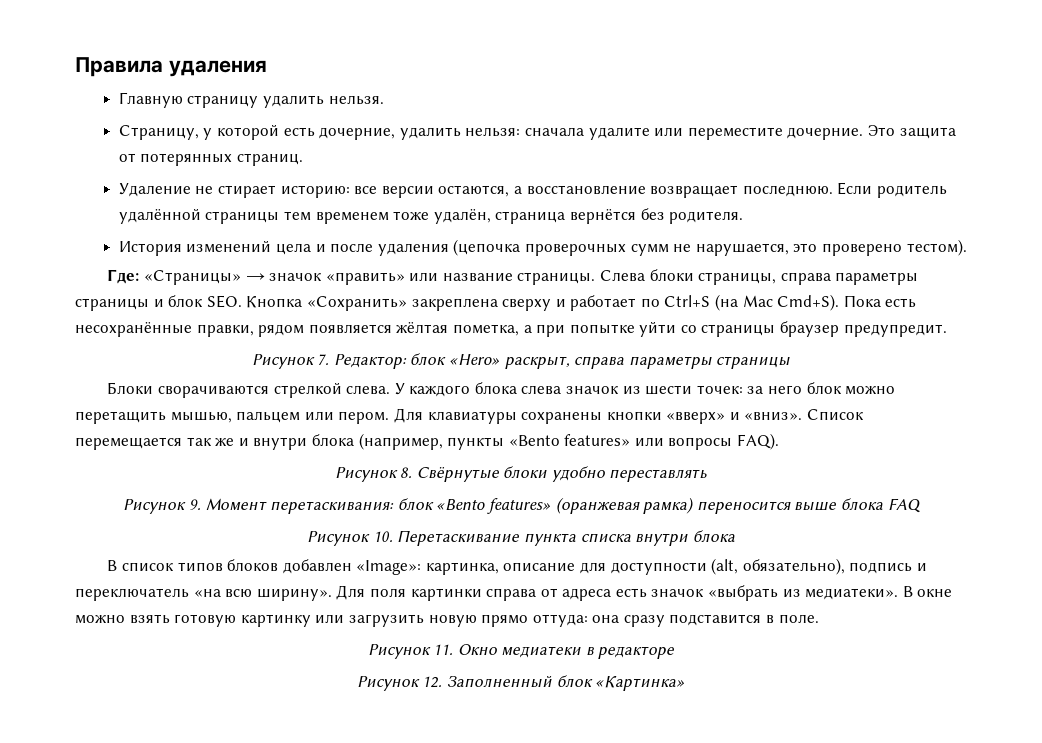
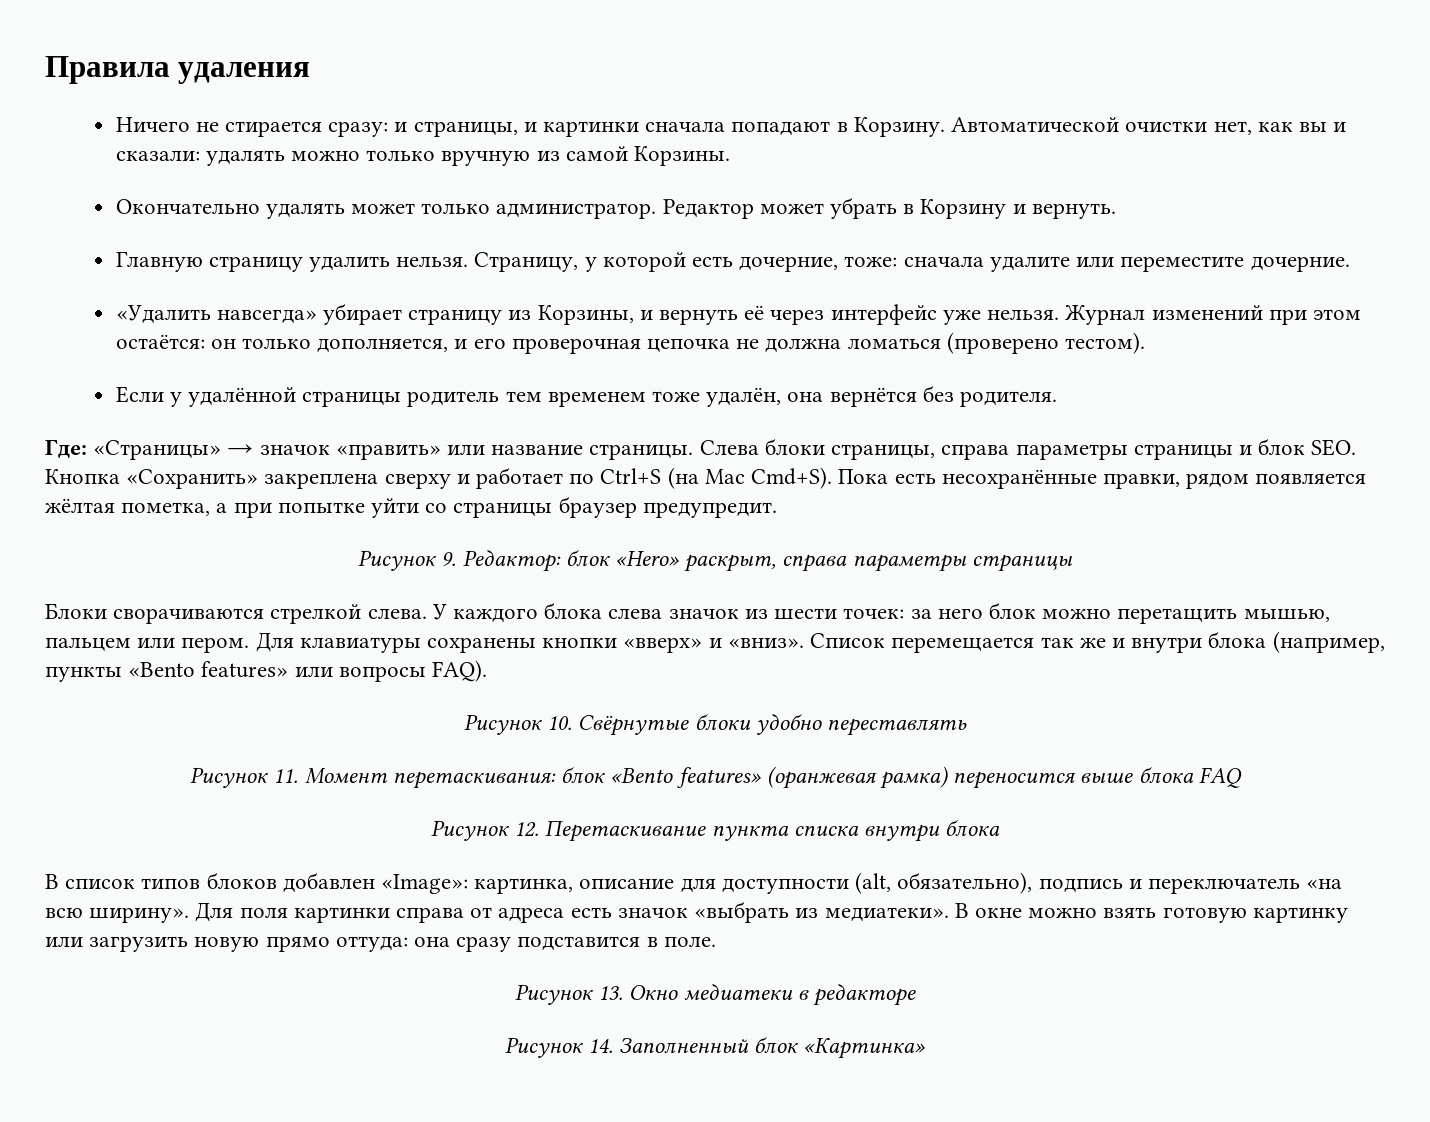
(267, 68) none -> [115,117,1347,137] [115,146,731,166] [115,197,1116,219] // Ничего не стирается сразу: и страницы, и картинки сначала попадают в Корзину. Автоматической очистки нет, как вы и сказали: удалять можно только вручную из самой Корзины. // Окончательно удалять может только администратор. Редактор может убрать в Корзину и вернуть.
(384, 100) // -> (469, 261) none
[399,127,521,140] удалить нельзя: -> [844,256,898,267] тоже:
[867,125,956,139] [118,153,304,166] [118,182,947,198] Это защита от потерянных страниц. // Удаление не стирает историю: все версии остаются, а восстановление возвращает последнюю. Если родитель -> [115,303,1361,325] [115,332,1146,354] [115,386,182,407] // «Удалить навсегда» убирает страницу из Корзины, и вернуть её через интерфейс уже нельзя. Журнал изменений при этом остаётся: он только дополняется, и его проверочная цепочка не должна ломаться (проверено тестом). // Если у
(280, 217) none -> [407,391,500,407] родитель
[495,211,566,224] страница -> [787,392,824,402] она
[118,239,967,256] // История изменений цела и после удаления (цепочка проверочных сумм не нарушается, это проверено тестом). -> (1058, 399) none
[317,354,330,365] 7. -> [441,552,457,566] 9.
[400,467,413,478] 8. -> [547,715,573,730] 10.
[189,499,202,510] 9. -> [273,768,299,783] 11.
[372,531,393,542] 10. -> [514,821,540,837] 12.
[433,644,454,655] 11. -> [598,985,624,1000] 13.
[422,676,443,688] 12. -> [587,1038,613,1053] 14.

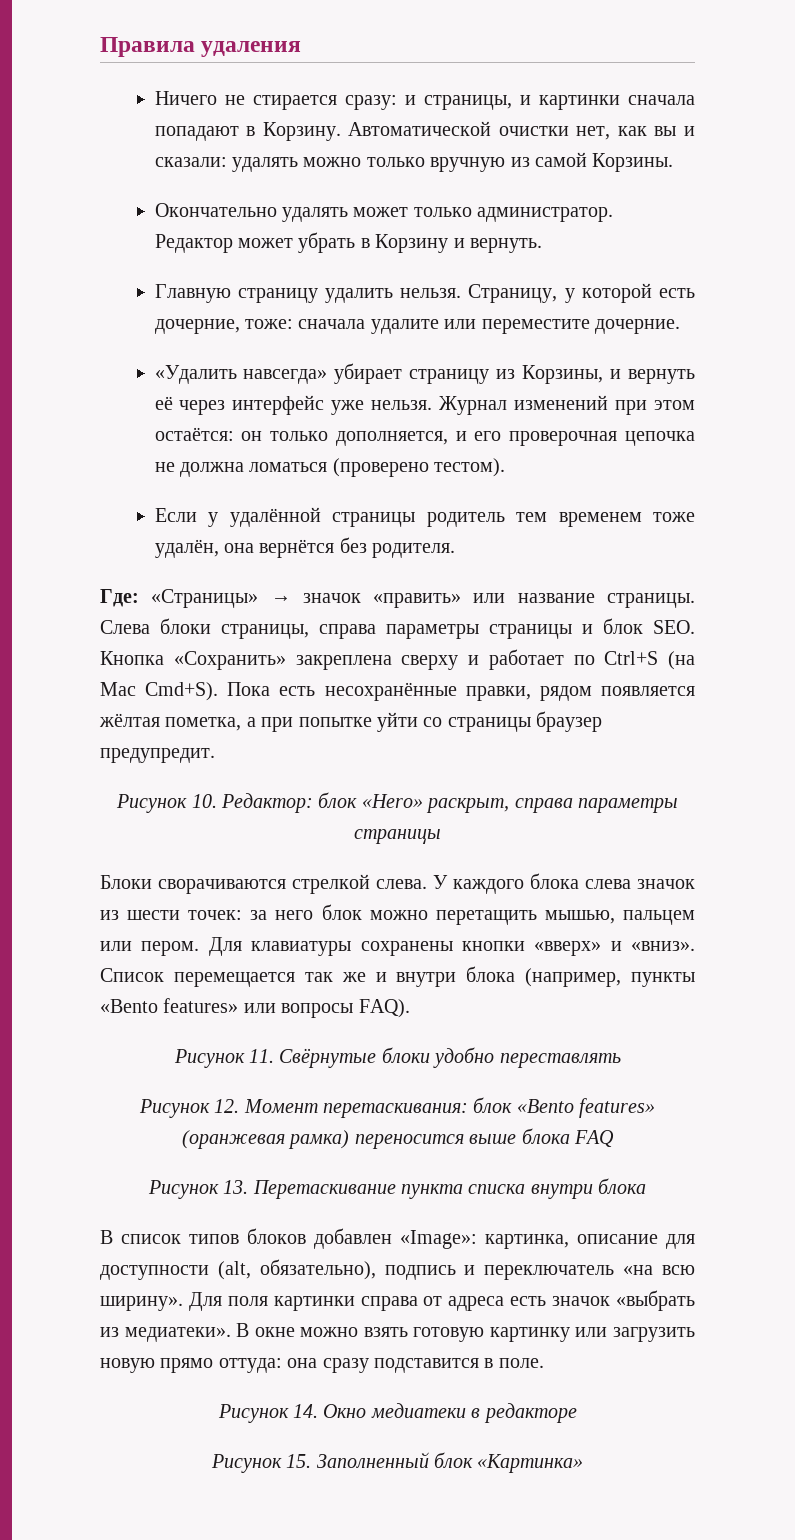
[441,552,457,566] 9. -> [191,794,217,808] 10.
[547,715,573,730] 10. -> [248,1049,274,1063] 11.
[273,768,299,783] 11. -> [214,1099,240,1113] 12.
[514,821,540,837] 12. -> [223,1180,249,1194] 13.
[598,985,624,1000] 13. -> [292,1404,318,1418] 14.
[587,1038,613,1053] 14. -> [286,1454,312,1468] 15.

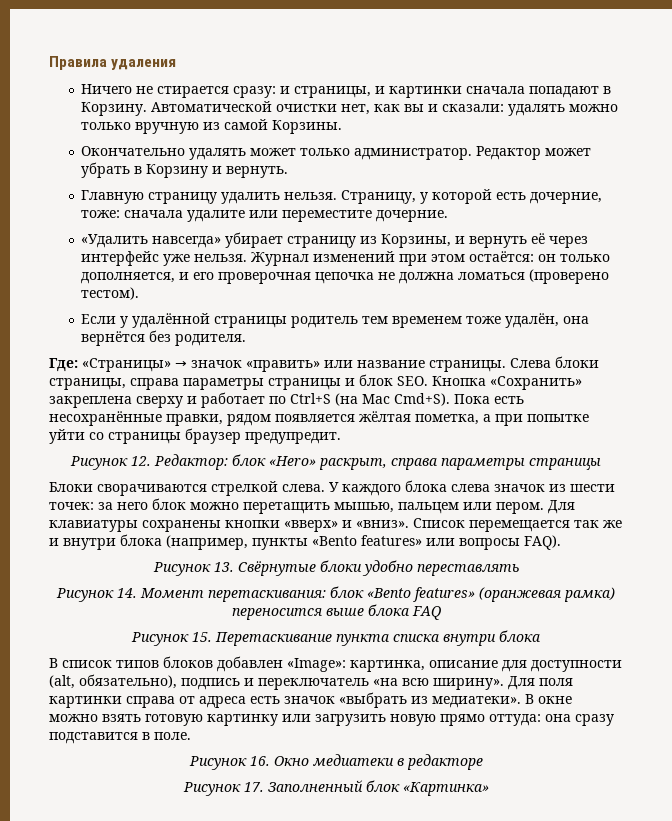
[191,794,217,808] 10. -> [131,456,151,466] 12.
[248,1049,274,1063] 11. -> [213,562,234,572] 13.
[214,1099,240,1113] 12. -> [117,588,137,598] 14.
[223,1180,249,1194] 13. -> [192,632,212,642] 15.
[292,1404,318,1418] 14. -> [249,756,270,766] 16.
[286,1454,312,1468] 15. -> [243,782,264,792] 17.

